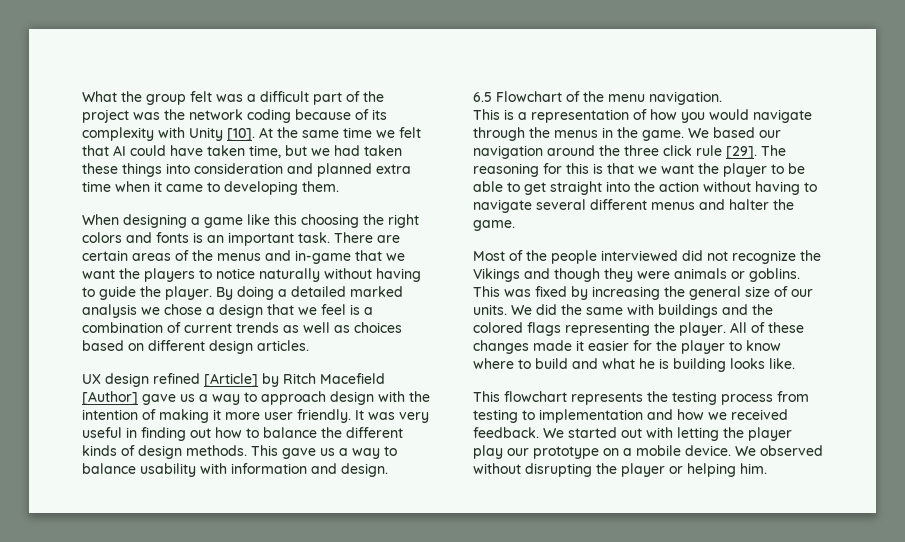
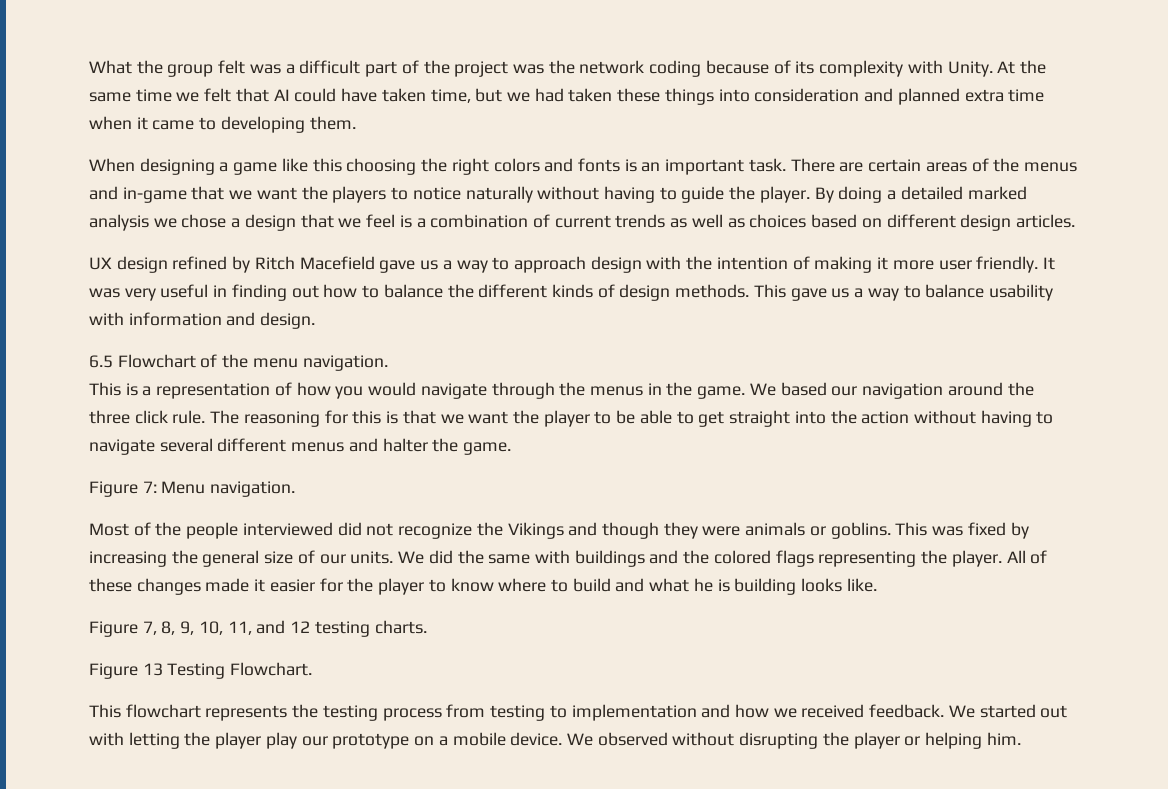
[189,127,255,141] Unity [10]. -> [947,61,993,77] Unity.
[204,373,258,387] [Article] -> (228, 263) none
[82,391,138,405] [Author] -> (375, 263) none
[696,145,757,159] rule [29]. -> [172,410,206,424] rule.
(515, 225) none -> [89,481,296,497] // Figure 7: Menu navigation.
(795, 363) none -> [89,620,427,637] [89,662,313,679] // Figure 7, 8, 9, 10, 11, and 12 testing charts. // Figure 13 Testing Flowchart.

